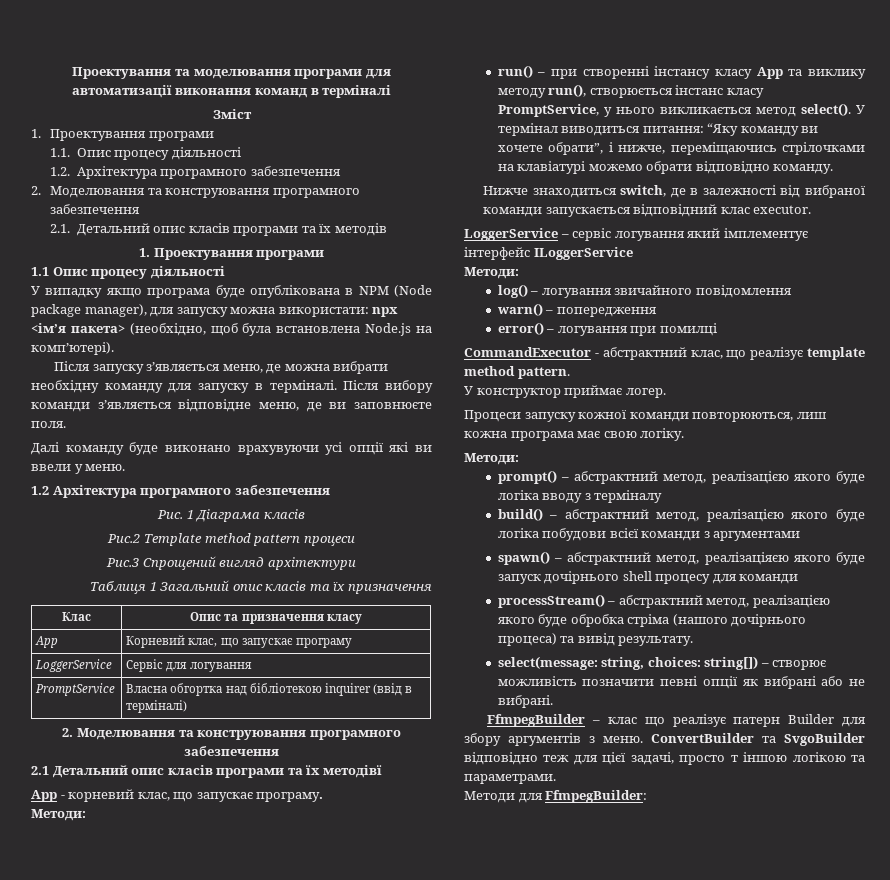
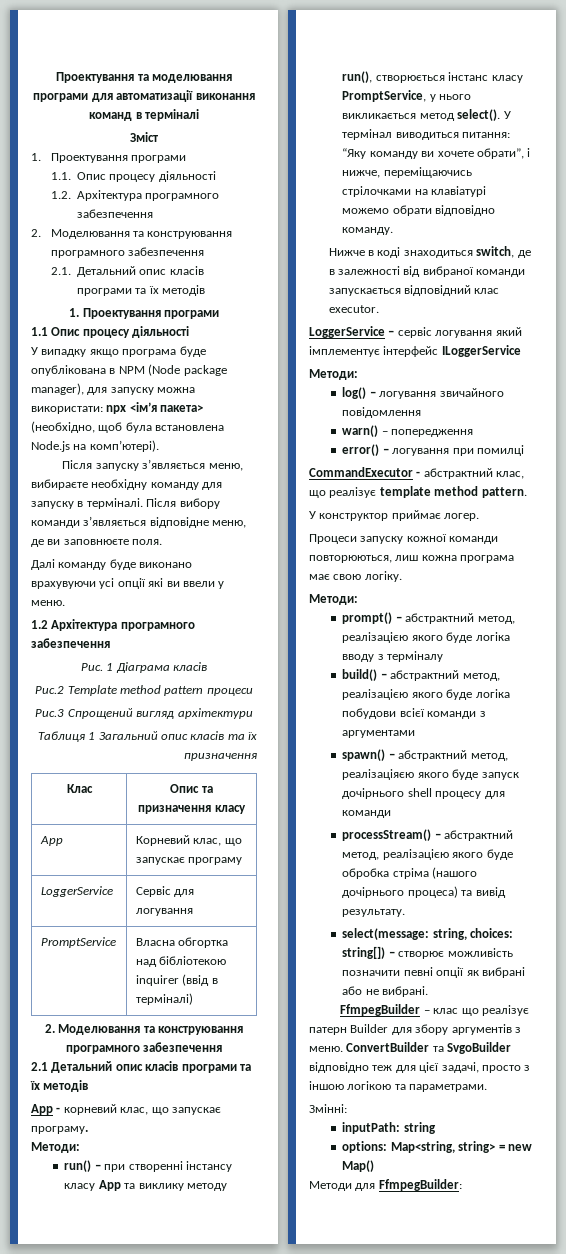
[266,361,389,374] де можна вибрати -> [31,479,88,490] вибираєте
[322,765,382,778] методівї -> [43,1080,89,1092] методів
(529, 190) none -> [368,247,401,258] в коді
[730,755,738,762] т -> [524,1065,531,1071] з
(556, 779) none -> [309,1104,347,1113] [342,1122,436,1134] [342,1141,532,1153] [342,1160,375,1172] // Змінні: // inputPath: string // options: Map<string, string> = new Map()

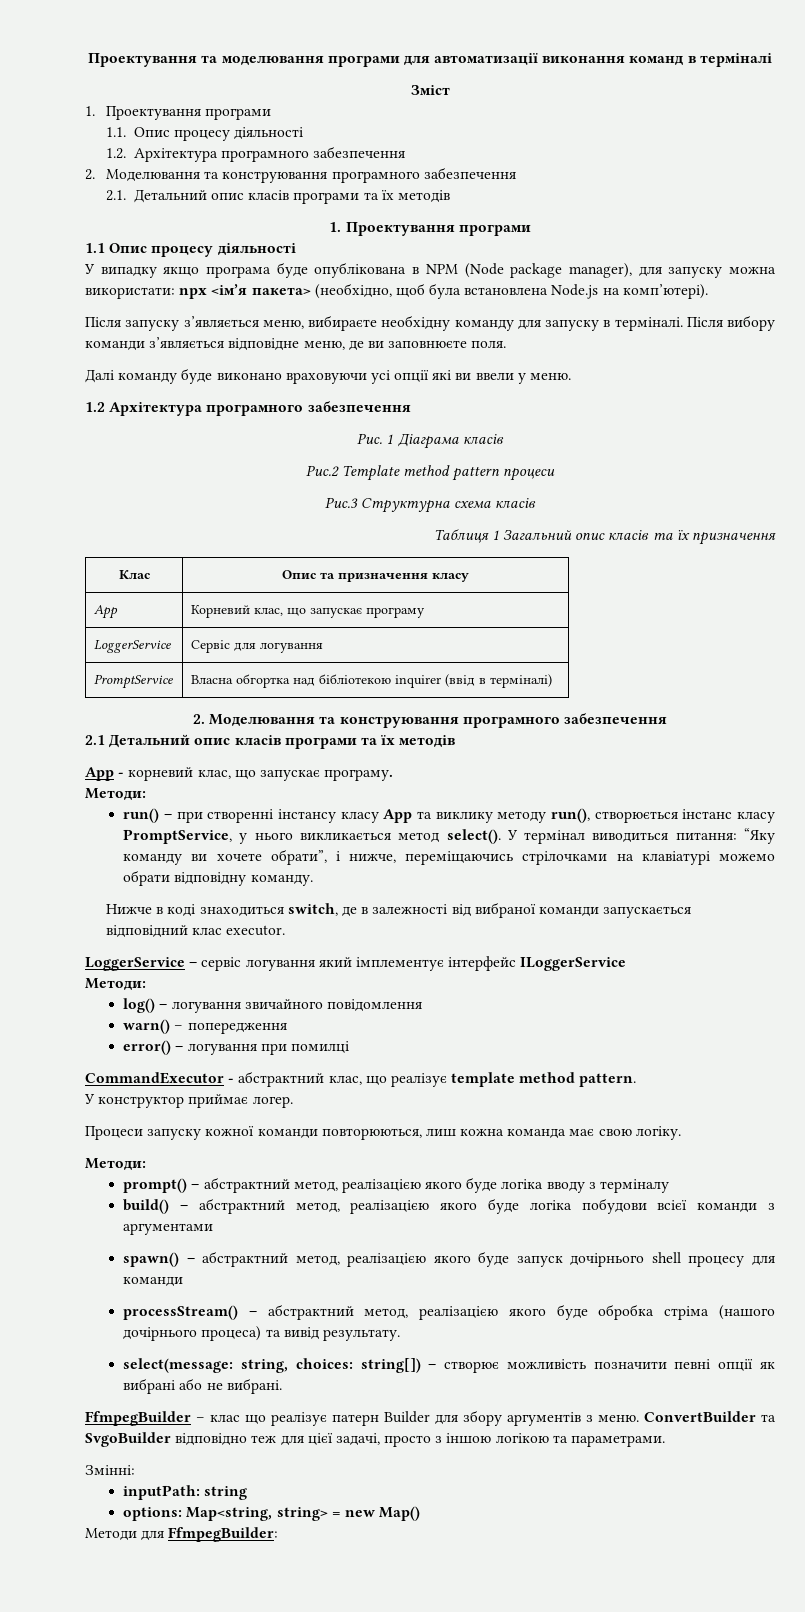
[31,581,96,589] врахувуючи -> [285,372,367,384] враховуючи
[67,708,253,719] Спрощений вигляд архітектури -> [360,498,537,513] Структурна схема класів
[435,205,496,216] відповідно -> [174,872,247,886] відповідну
[460,555,515,563] програма -> [507,1129,567,1139] команда
[342,769,415,780] реалізаціяєю -> [347,1253,427,1267] реалізацією

